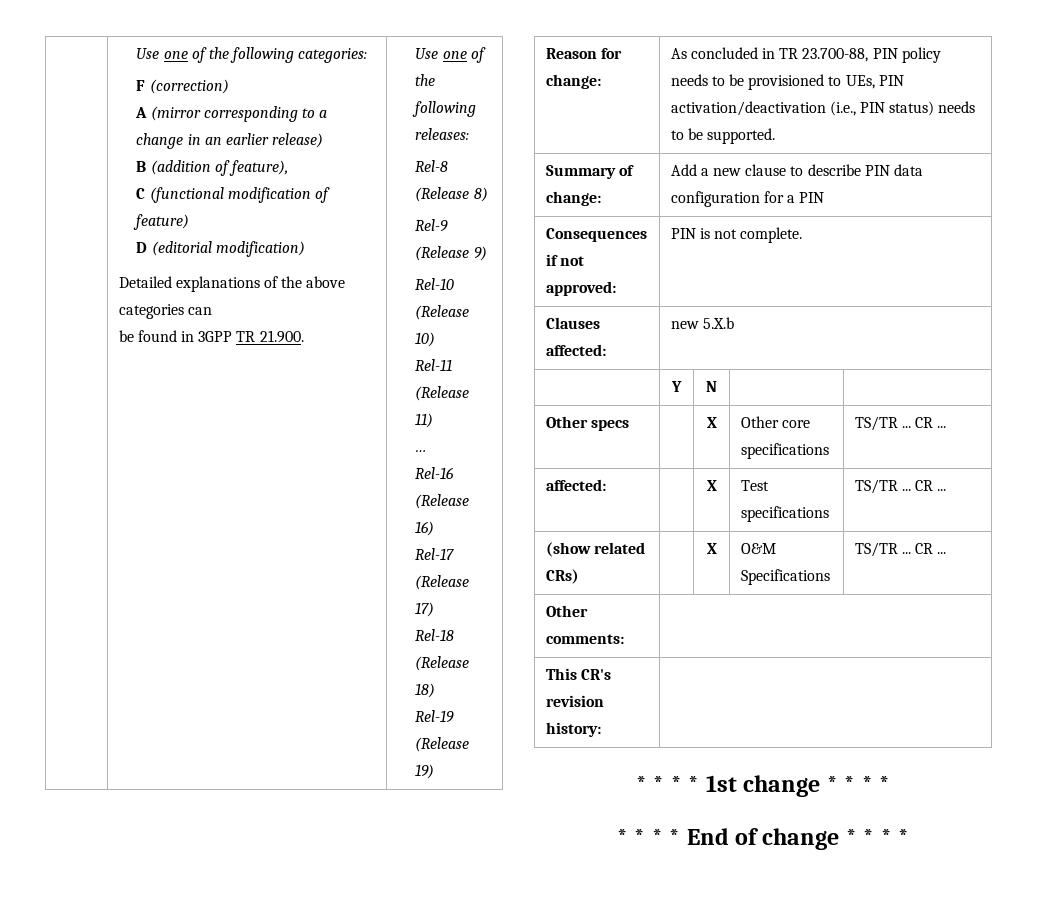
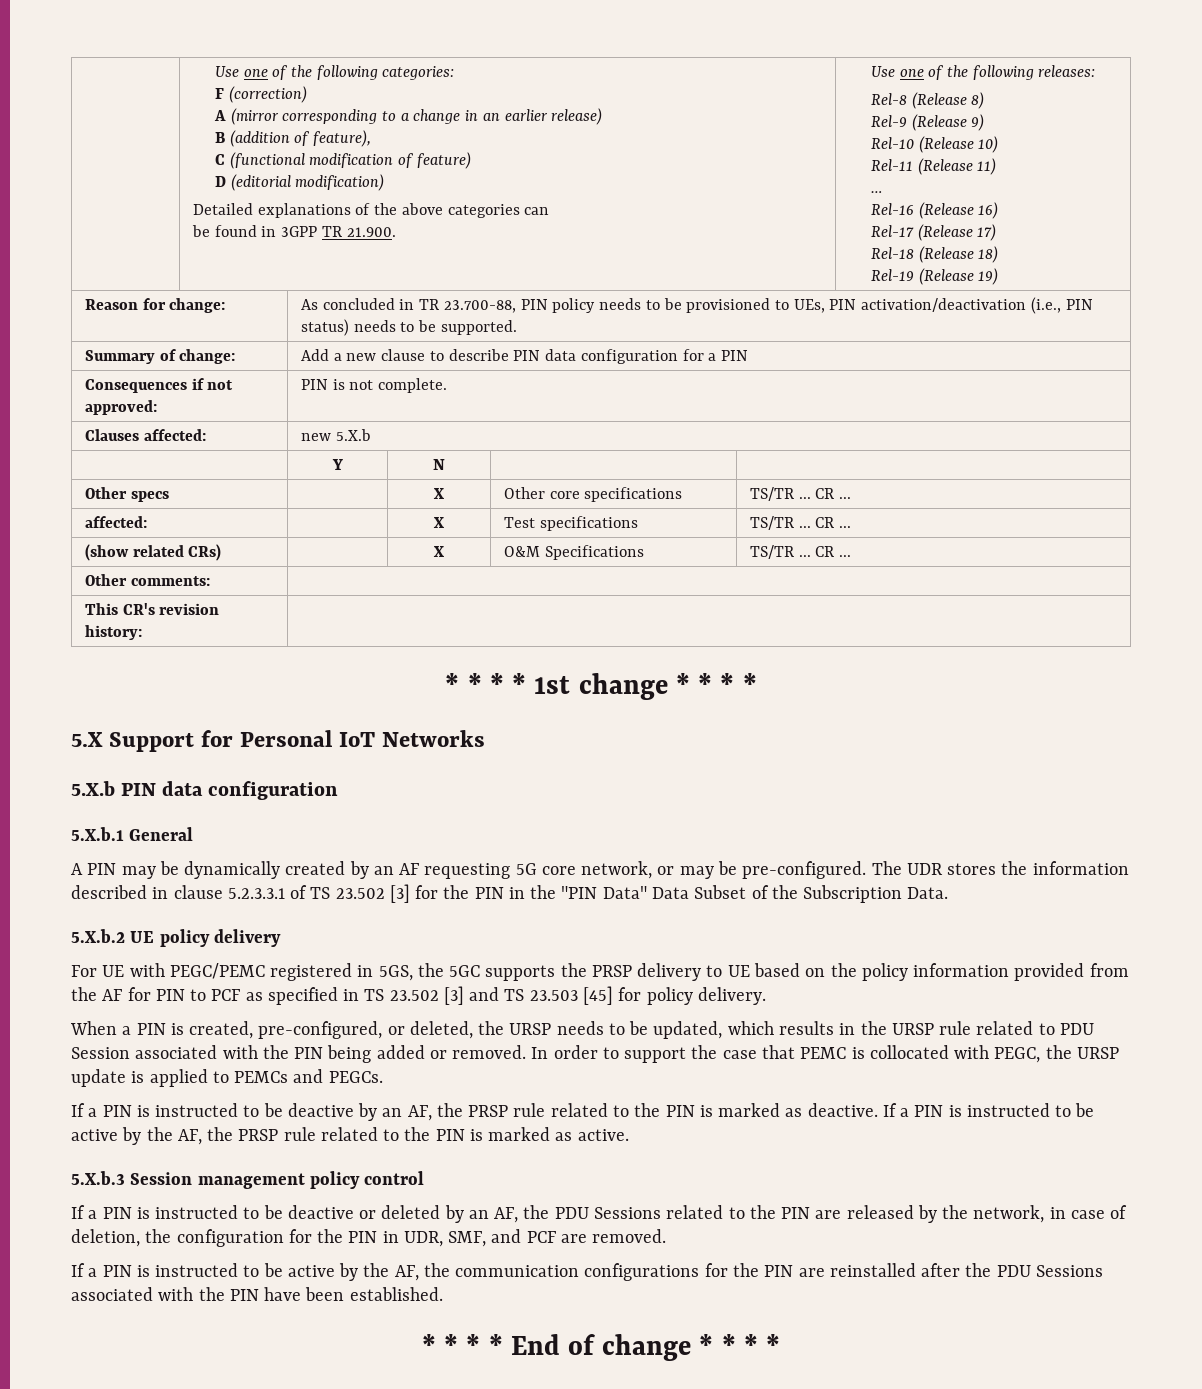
(891, 784) none -> [71,730,486,752] [71,781,339,800] [71,827,194,841] [71,861,1129,879] [71,884,949,903] [71,929,281,947] [71,963,1129,981] [71,986,766,1005] [70,1021,1094,1039] [71,1045,1119,1063] [71,1069,383,1087] [71,1103,1095,1121] [71,1127,629,1145] [71,1171,425,1189] [71,1205,1128,1223] [71,1229,667,1247] [71,1263,1103,1281] [71,1287,443,1301] // 5.X Support for Personal IoT Networks // 5.X.b PIN data configuration // 5.X.b.1 General // A PIN may be dynamically created by an AF requesting 5G core network, or may be pre-configured. The UDR stores the information described in clause 5.2.3.3.1 of TS 23.502 [3] for the PIN in the "PIN Data" Data Subset of the Subscription Data. // 5.X.b.2 UE policy delivery // For UE with PEGC/PEMC registered in 5GS, the 5GC supports the PRSP delivery to UE based on the policy information provided from the AF for PIN to PCF as specified in TS 23.502 [3] and TS 23.503 [45] for policy delivery. // When a PIN is created, pre-configured, or deleted, the URSP needs to be updated, which results in the URSP rule related to PDU Session associated with the PIN being added or removed. In order to support the case that PEMC is collocated with PEGC, the URSP update is applied to PEMCs and PEGCs. // If a PIN is instructed to be deactive by an AF, the PRSP rule related to the PIN is marked as deactive. If a PIN is instructed to be active by the AF, the PRSP rule related to the PIN is marked as active. // 5.X.b.3 Session management policy control // If a PIN is instructed to be deactive or deleted by an AF, the PDU Sessions related to the PIN are released by the network, in case of deletion, the configuration for the PIN in UDR, SMF, and PCF are removed. // If a PIN is instructed to be active by the AF, the communication configurations for the PIN are reinstalled after the PDU Sessions associated with the PIN have been established.

